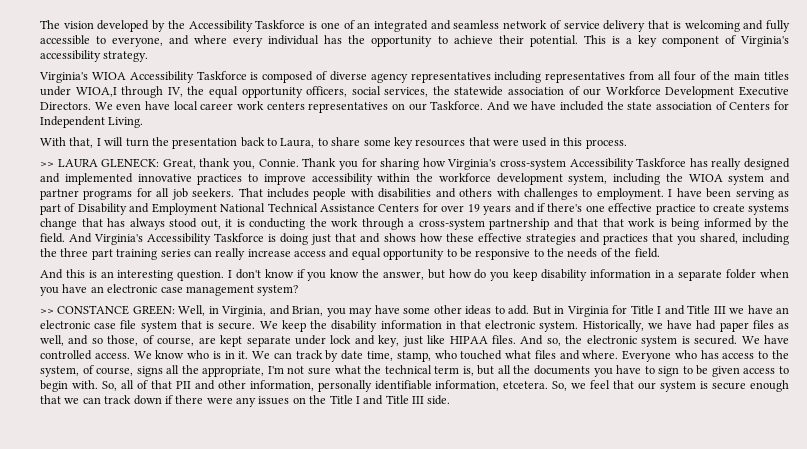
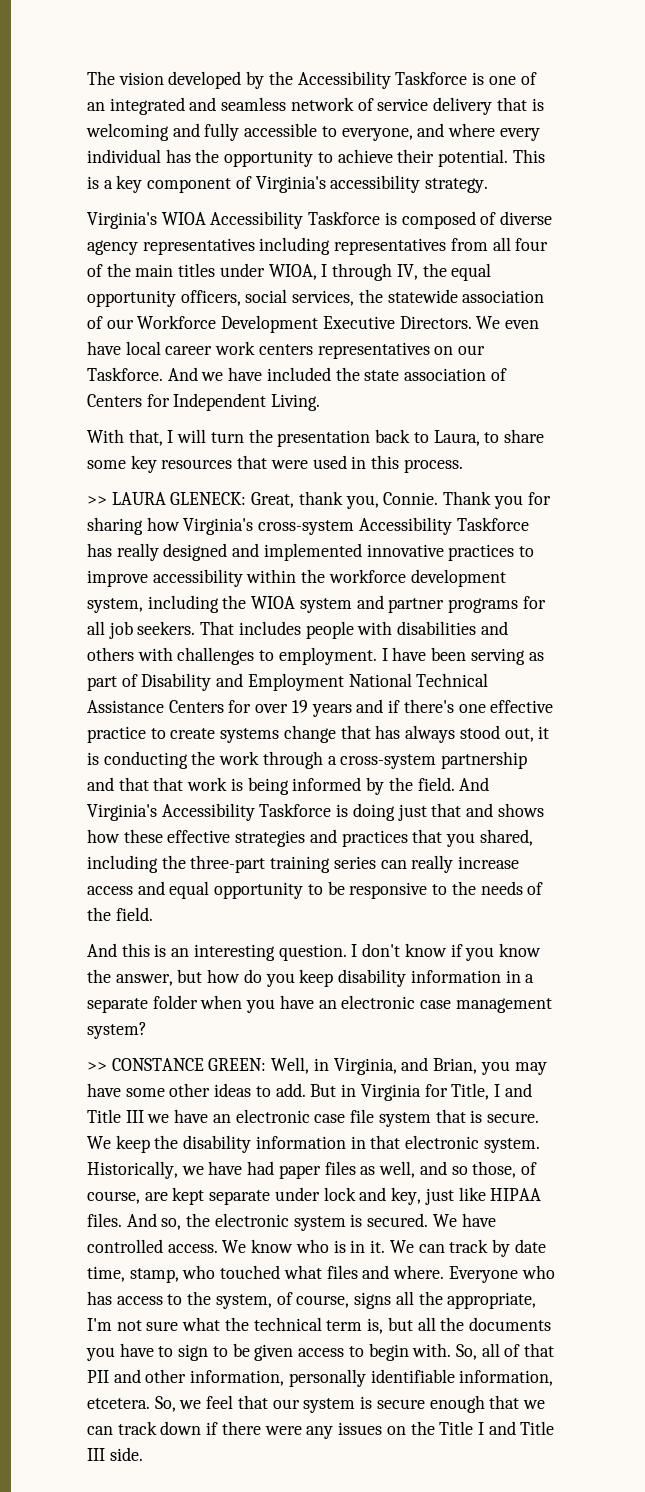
[75,87,117,97] WIOA,I -> [268,264,328,280] WIOA, I
[60,248,113,260] three part -> [190,855,266,873] three-part
[630,305,654,314] Title -> [451,1083,490,1100] Title,

